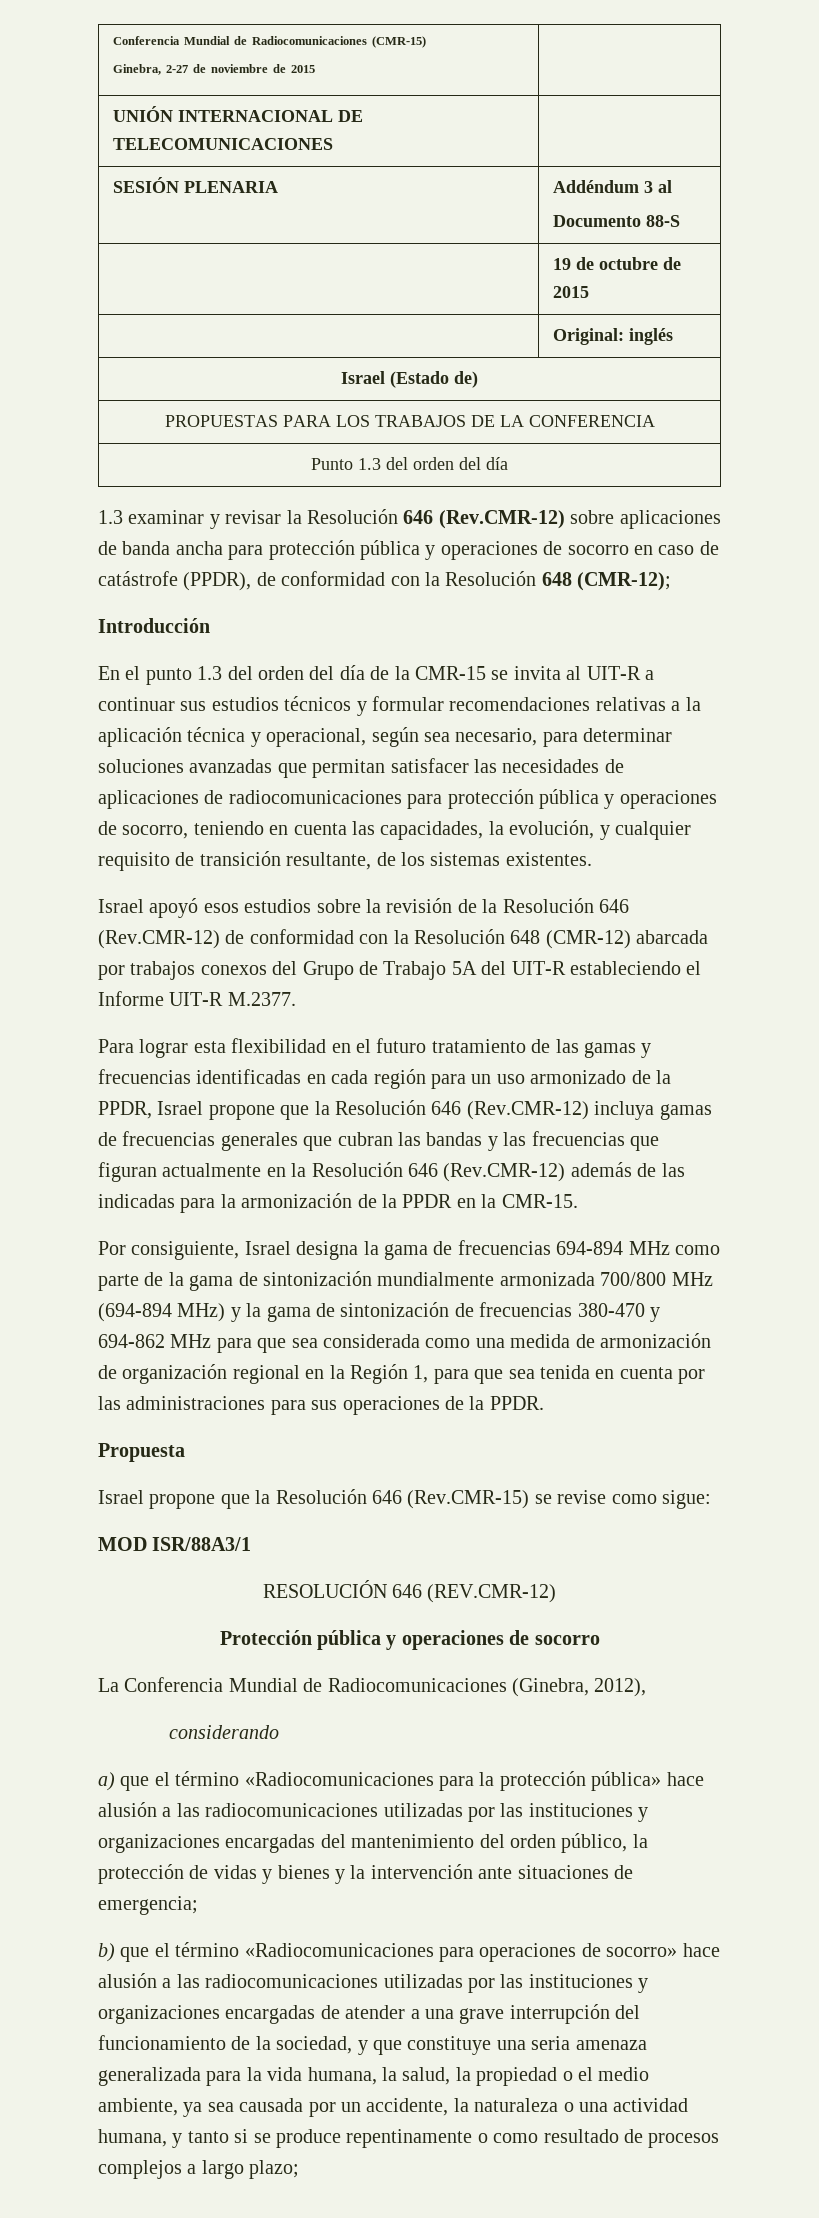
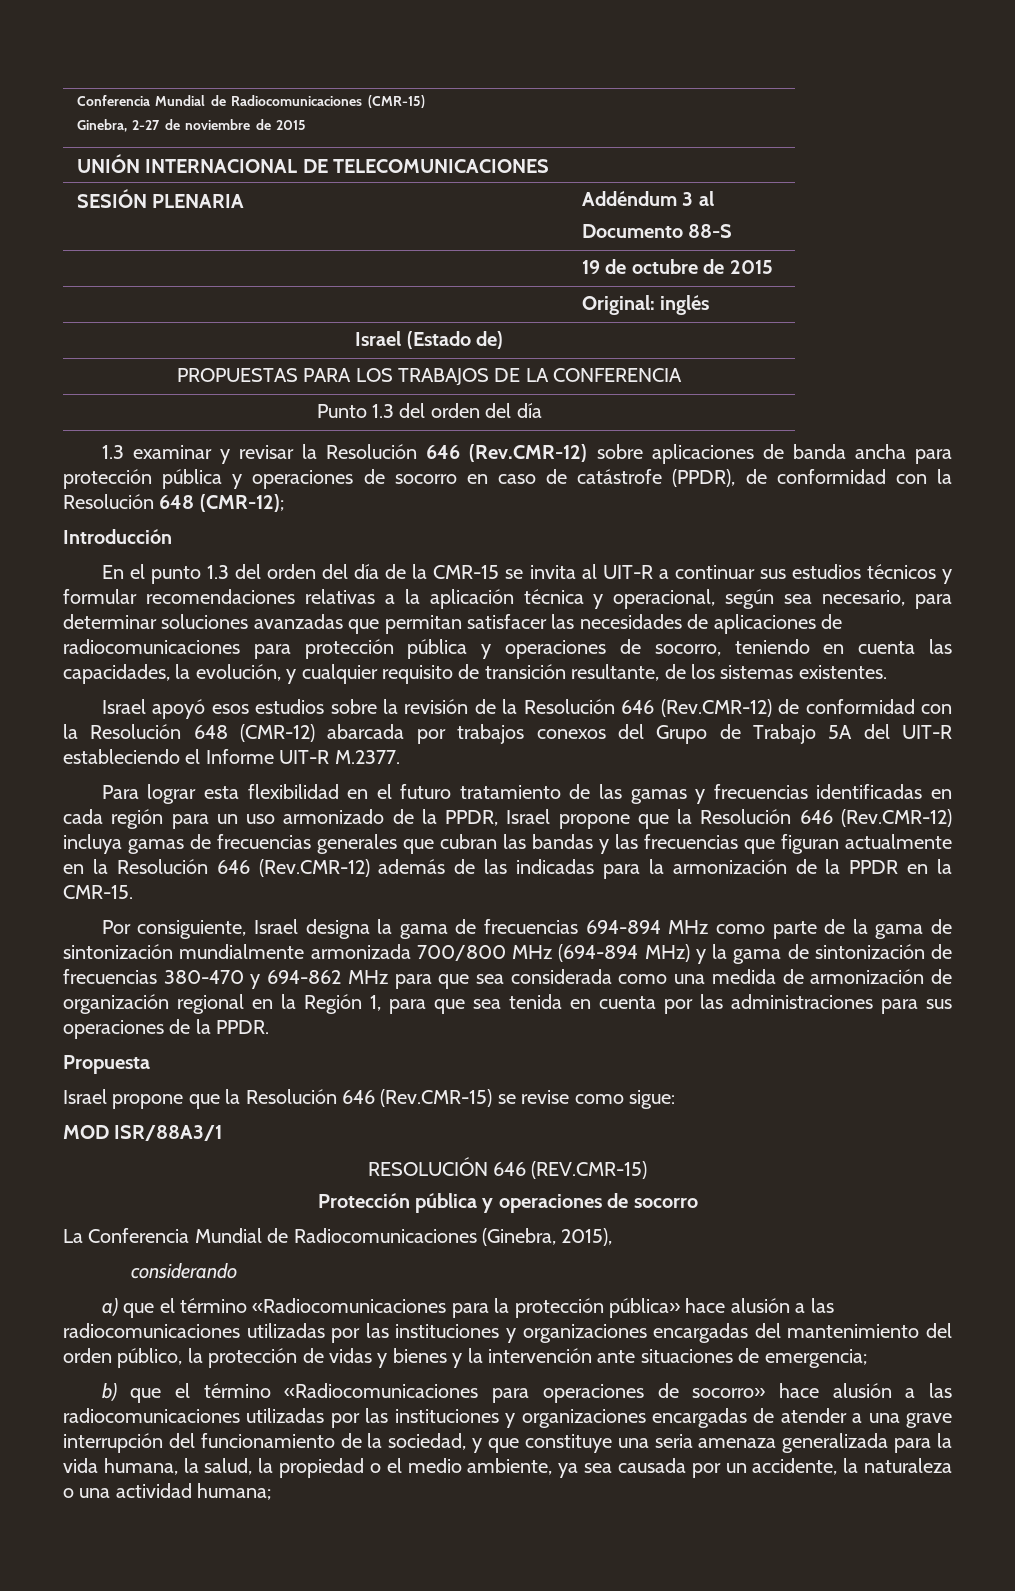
[427,1584,557,1603] (REV.CMR-12) -> [531,1161,648,1179] (REV.CMR-15)
[594,1678,647,1697] 2012), -> [561,1228,613,1246] 2015),
[98,2129,720,2148] [98,2160,300,2179] humana, y tanto si se produce repentinamente o como resultado de procesos complejos a largo plazo; -> [197,1483,272,1500] humana;

